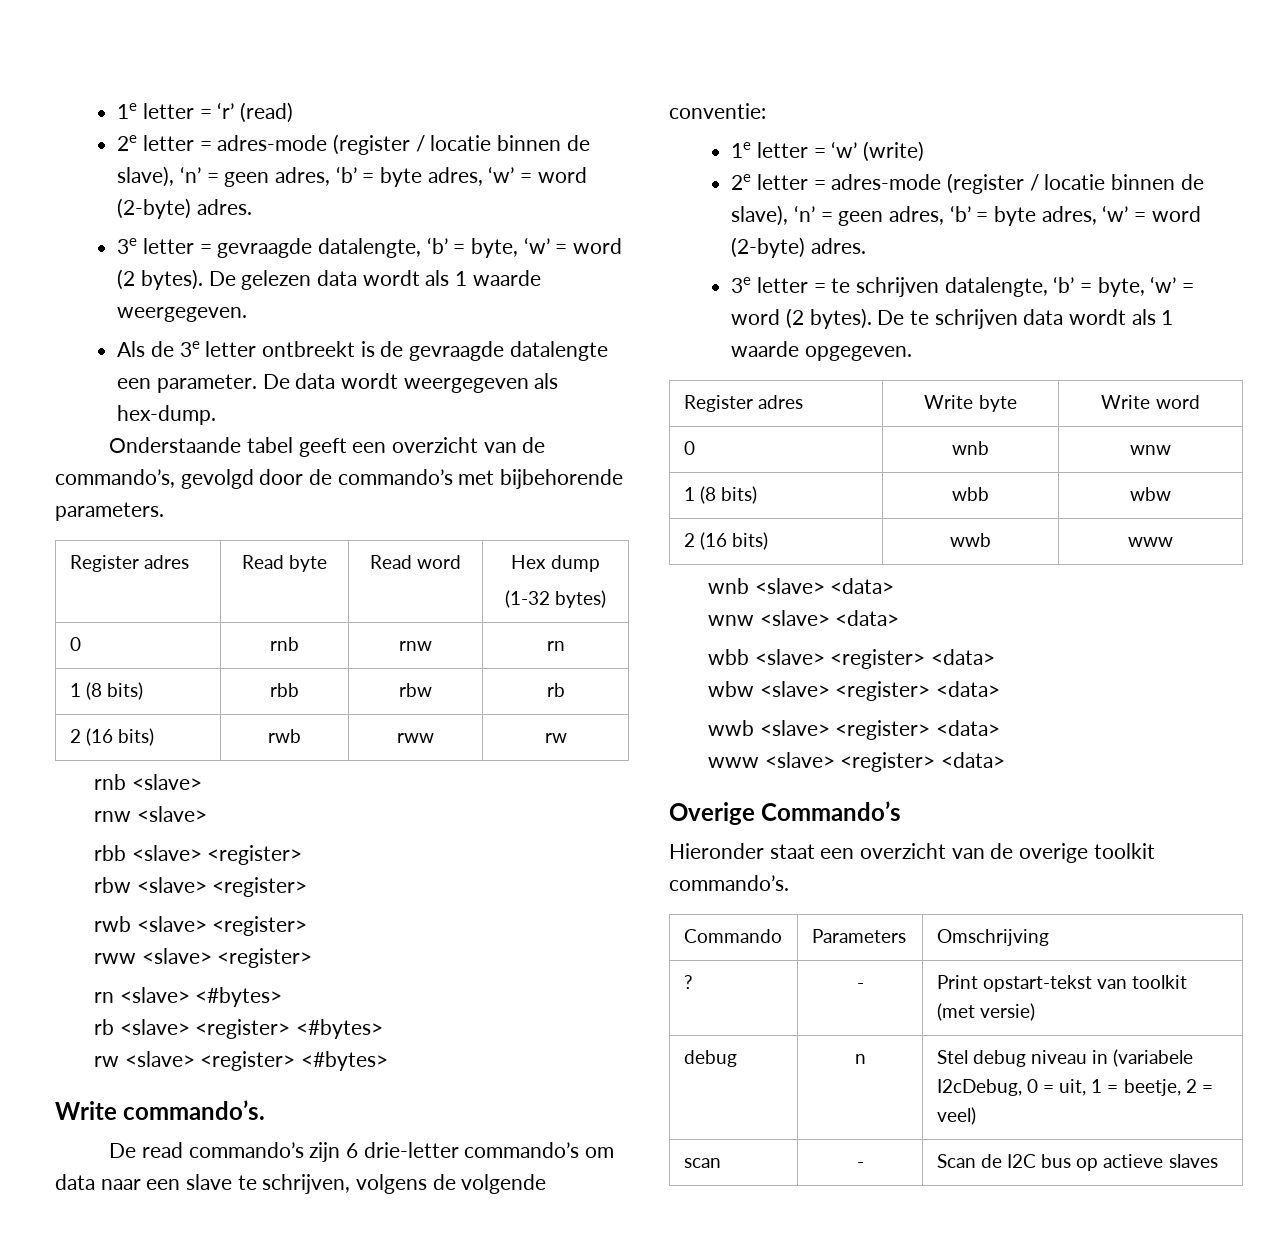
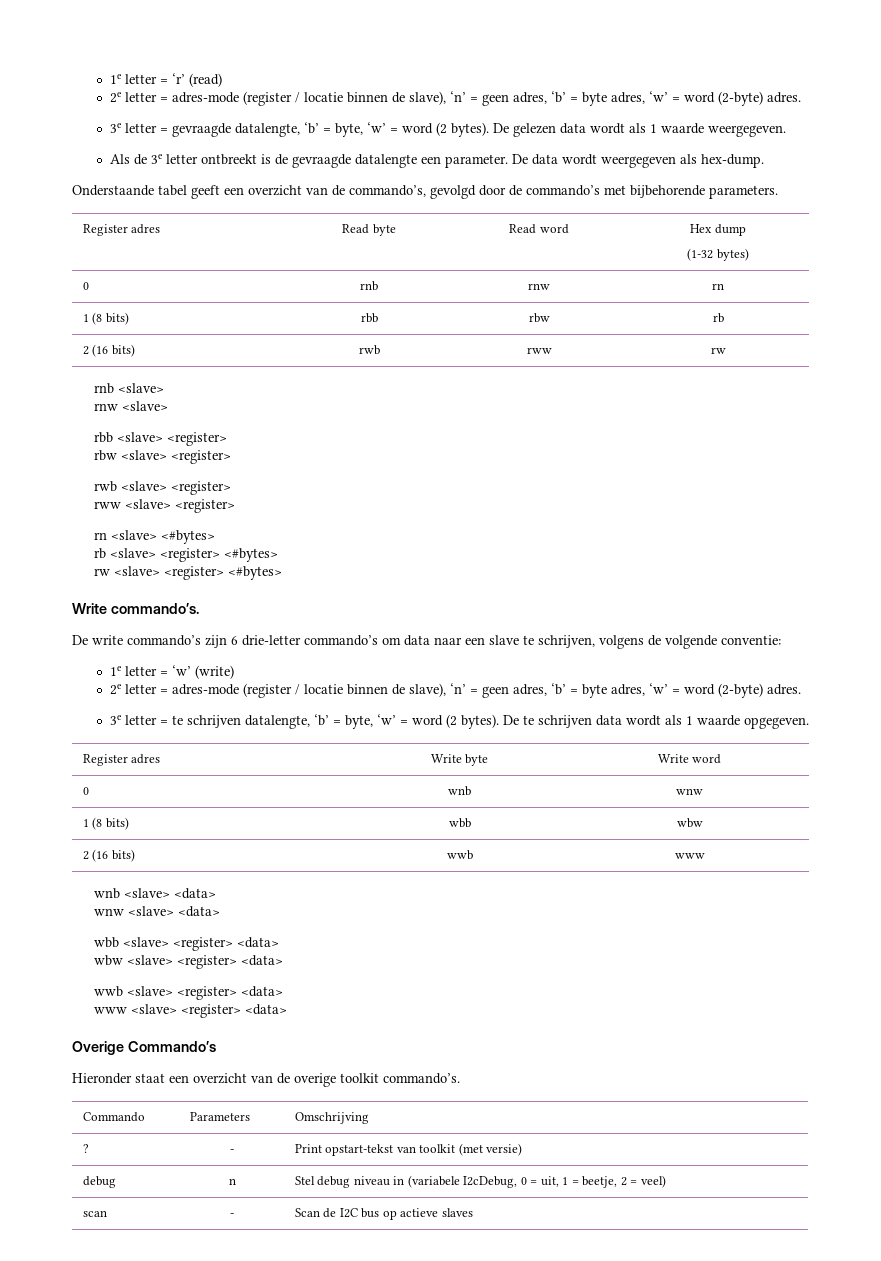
[141,1142,183,1158] read -> [92,635,123,645] write

